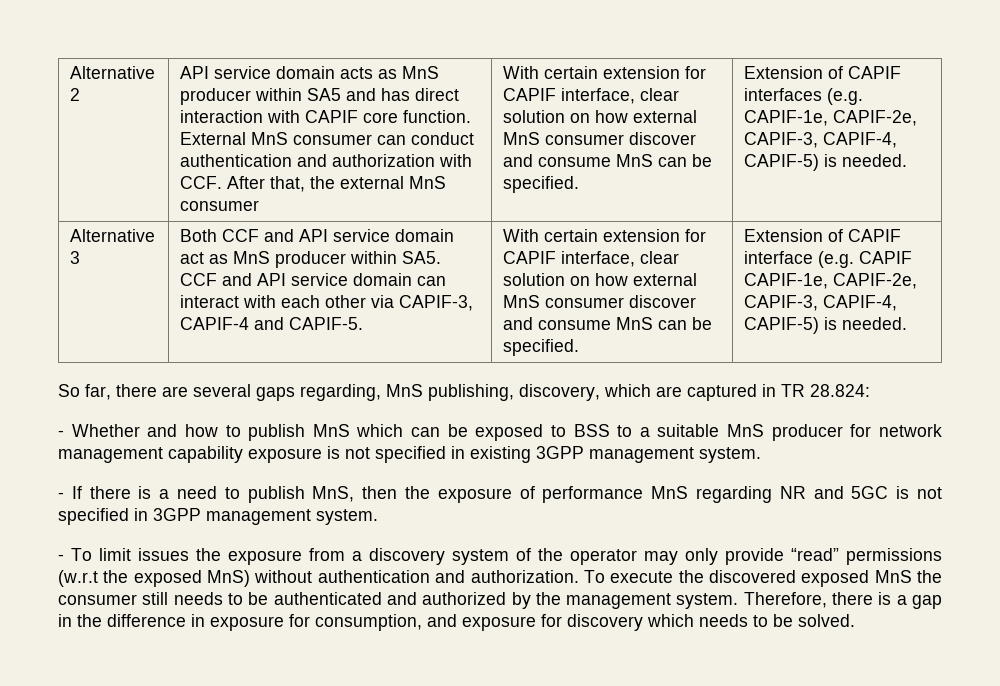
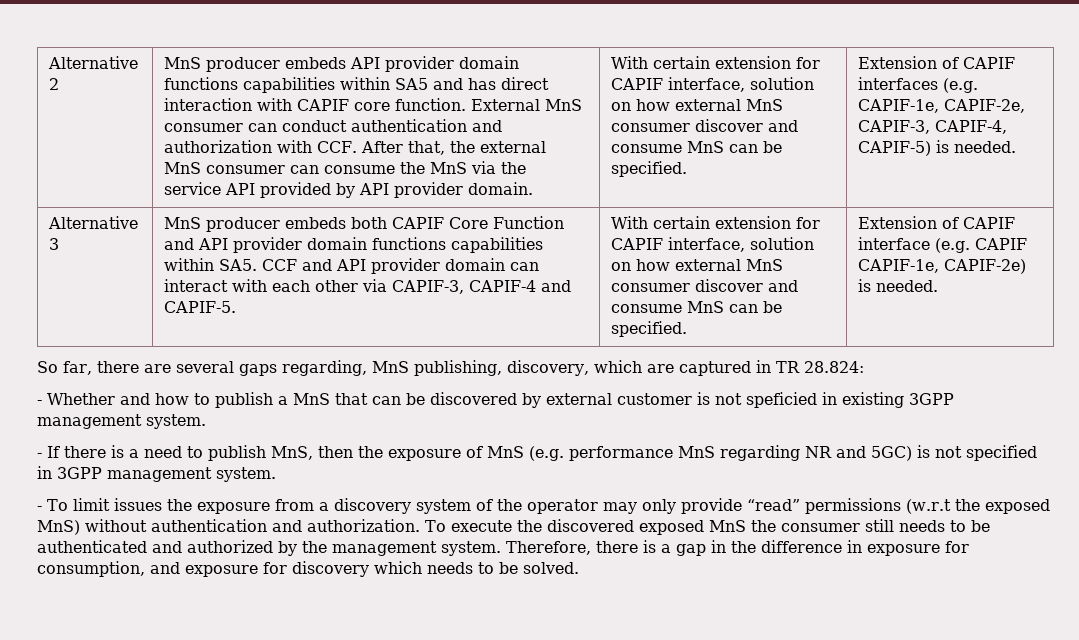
[180,66,440,79] [180,88,252,105] API service domain acts as MnS producer -> [164,56,520,72] [164,77,336,93] MnS producer embeds API provider domain functions capabilities
[503,66,707,79] [503,88,680,104] | With certain extension for CAPIF interface, clear -> [290,161,527,174] [164,182,534,198] [611,56,821,69] [611,77,746,92] can consume the MnS via the service API provided by API provider domain. | With certain extension for CAPIF interface,
[180,229,455,242] [180,251,347,268] Both CCF and API service domain act as MnS producer -> [164,216,565,232] [164,237,544,253] MnS producer embeds both CAPIF Core Function and API provider domain functions capabilities
[291,273,349,286] service -> [371,258,441,274] provider
[640,251,680,264] clear -> (746, 244) none
[833,273,918,289] [744,295,898,311] [744,317,820,334] CAPIF-2e, CAPIF-3, CAPIF-4, CAPIF-5) -> [944,259,1027,274] CAPIF-2e)
[312,424,943,441] [58,446,446,463] MnS which can be exposed to BSS to a suitable MnS producer for network management capability exposure is not specified -> [278,392,817,408] a MnS that can be discovered by external customer is not speficied
(535, 492) none -> [487,446,564,461] MnS (e.g.
[851,486,889,499] 5GC -> [871,446,912,461] 5GC)

